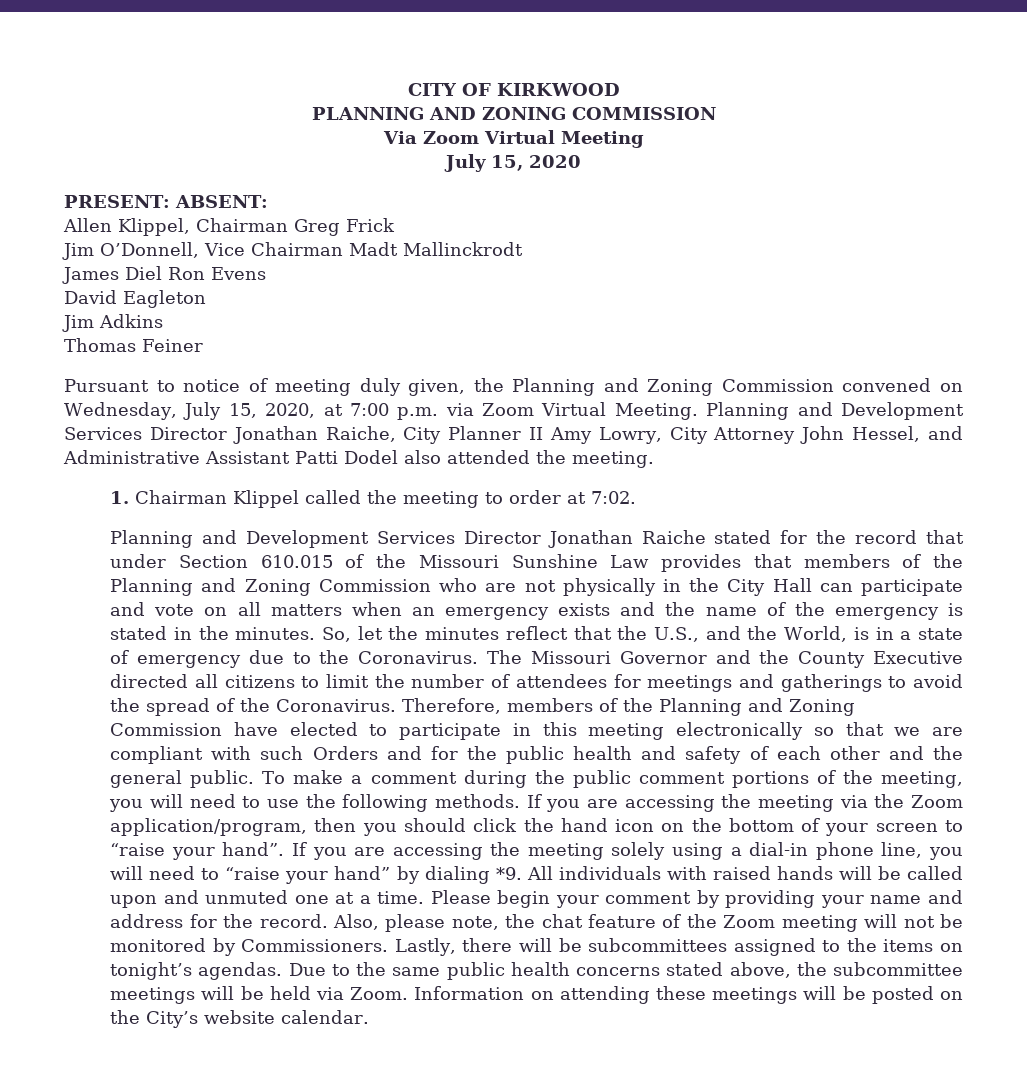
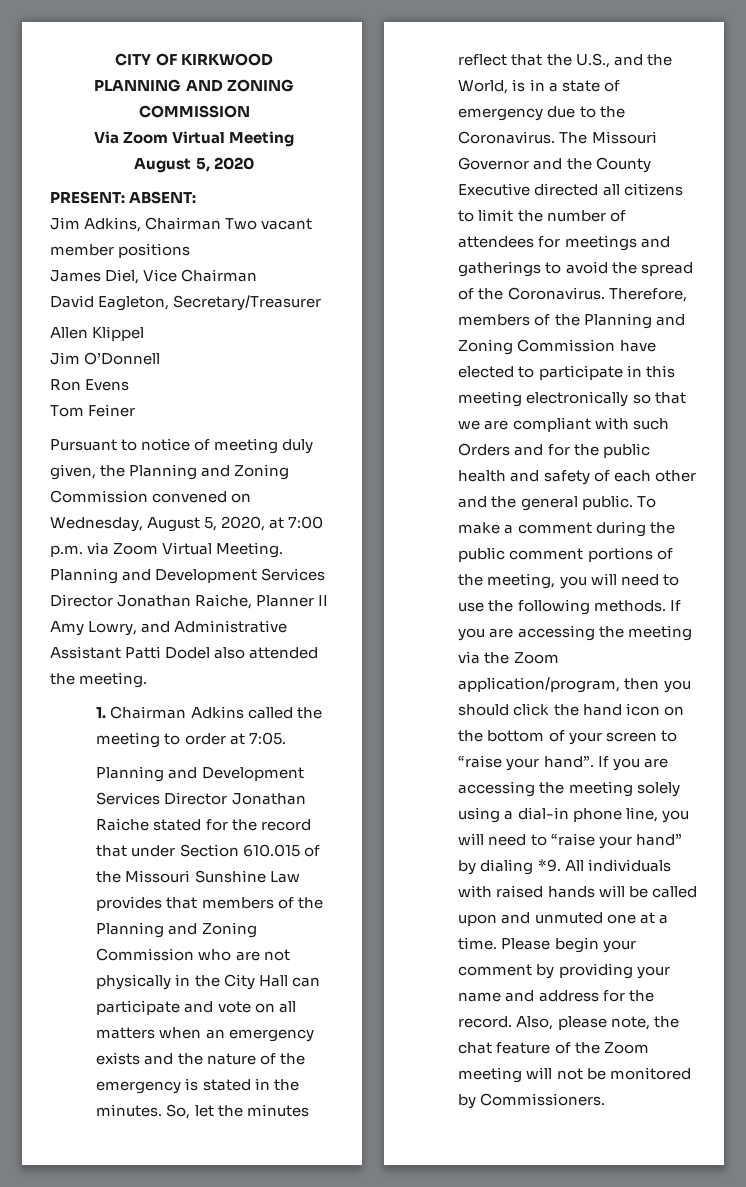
[444,154,523,172] July 15, -> [134,158,210,173] August 5,
[63,218,395,236] [62,242,523,260] [62,266,266,284] [64,290,206,308] [62,314,163,332] [64,338,136,352] Allen Klippel, Chairman Greg Frick // Jim O’Donnell, Vice Chairman Madt Mallinckrodt // James Diel Ron Evens // David Eagleton // Jim Adkins // Thomas -> [50,217,313,232] [50,243,191,258] [50,269,258,284] [50,295,322,311] [50,326,145,341] [50,352,161,365] [50,379,130,391] [50,405,84,417] Jim Adkins, Chairman Two vacant member positions // James Diel, Vice Chairman // David Eagleton, Secretary/Treasurer // Allen Klippel // Jim O’Donnell // Ron Evens // Tom
[183,402,257,420] July 15, -> [147,517,218,532] August 5,
[403,427,442,444] City -> (253, 601) none
[669,426,921,444] City Attorney John Hessel, -> (138, 628) none
[233,490,300,508] Klippel -> [190,706,244,719] Adkins
[591,491,637,504] 7:02. -> [248,732,286,745] 7:05.
[705,607,757,616] name -> [206,1053,256,1065] nature
[394,938,963,956] [110,962,963,980] [110,986,963,1004] [110,1010,370,1028] Lastly, there will be subcommittees assigned to the items on tonight’s agendas. Due to the same public health concerns stated above, the subcommittee meetings will be held via Zoom. Information on attending these meetings will be posted on the City’s website calendar. -> (606, 1099) none

